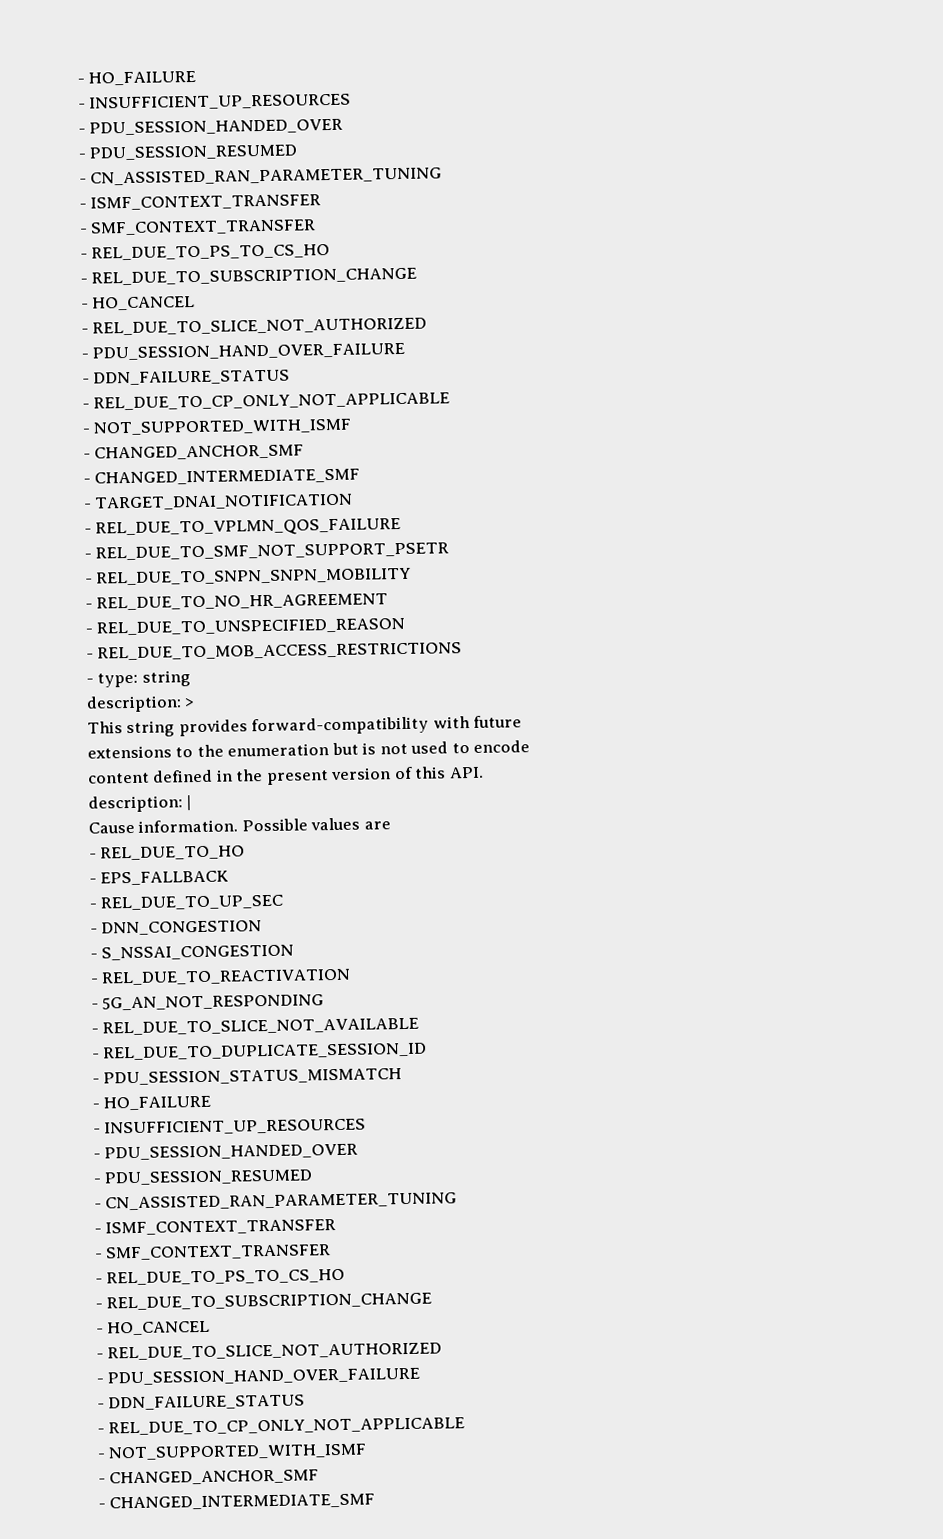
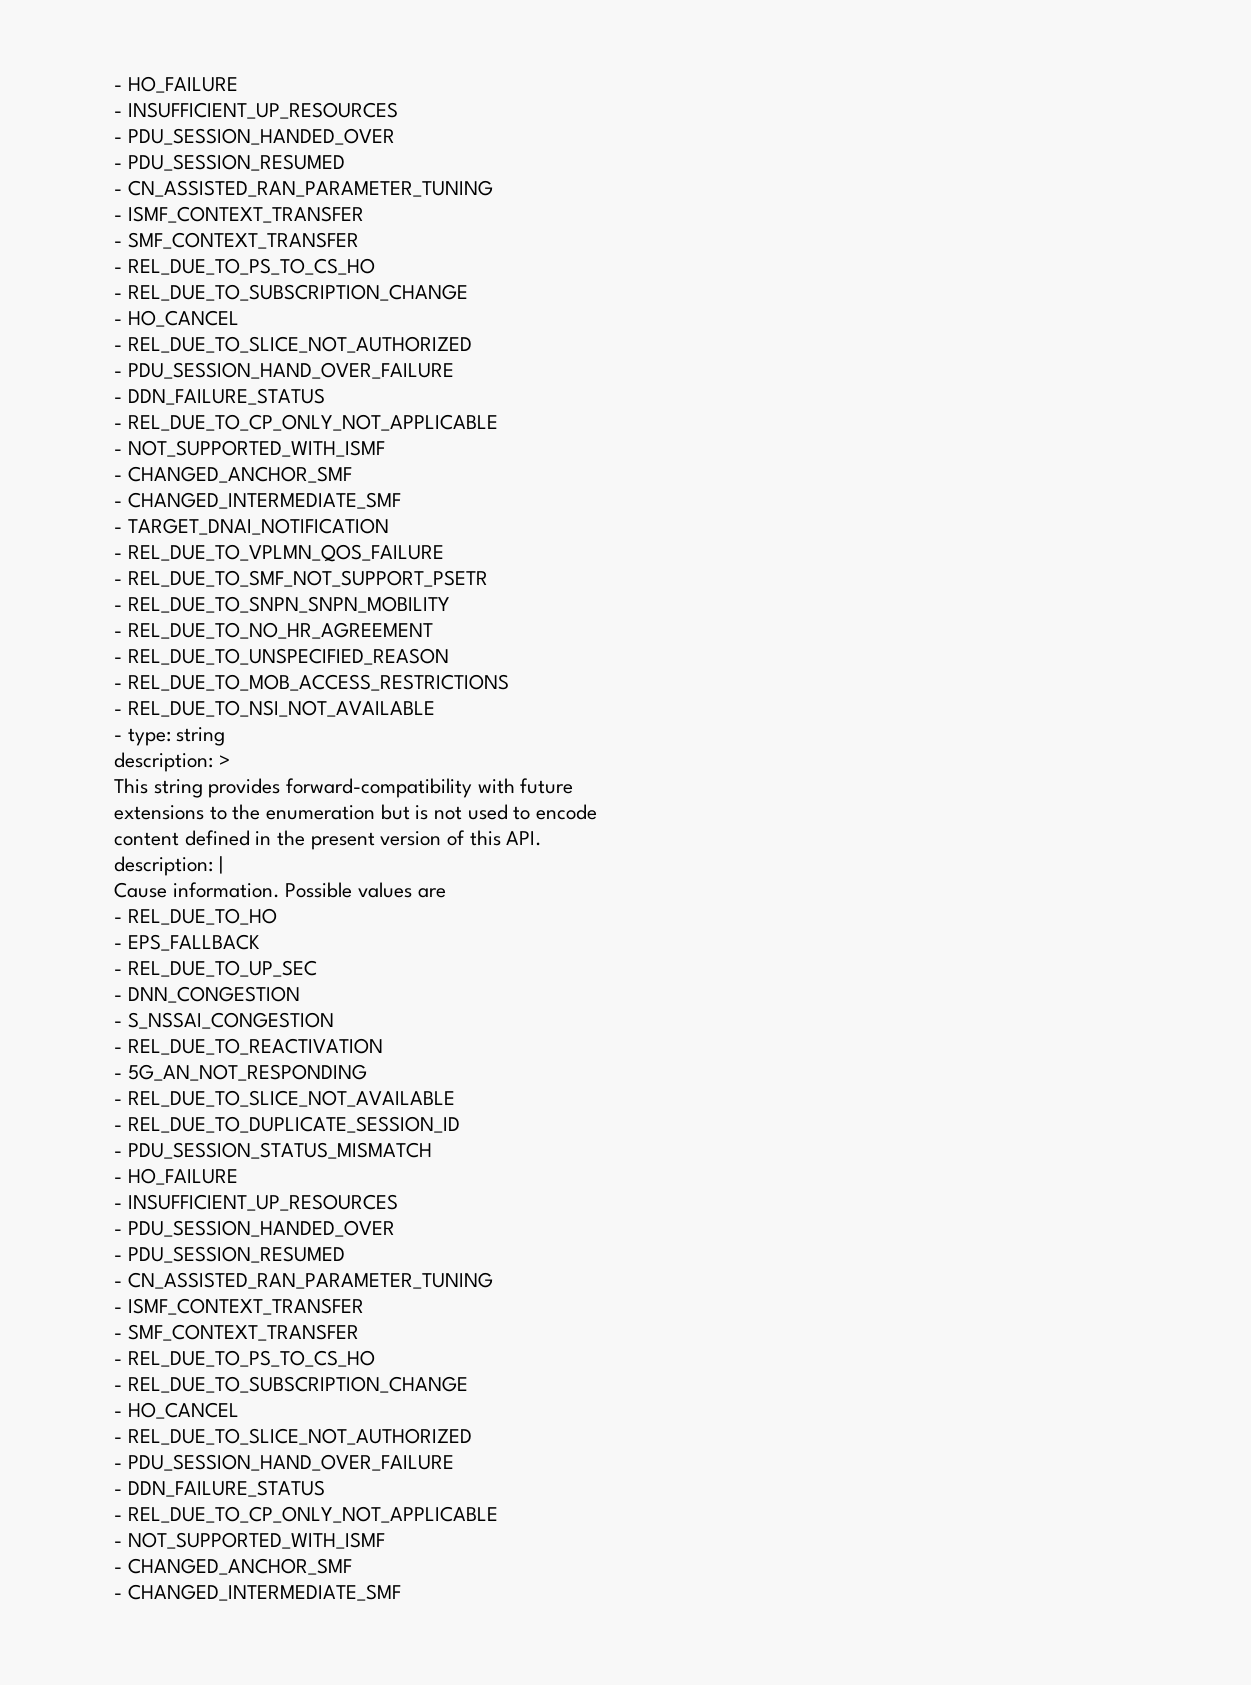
(463, 651) none -> [114,700,435,717] // - REL_DUE_TO_NSI_NOT_AVAILABLE

